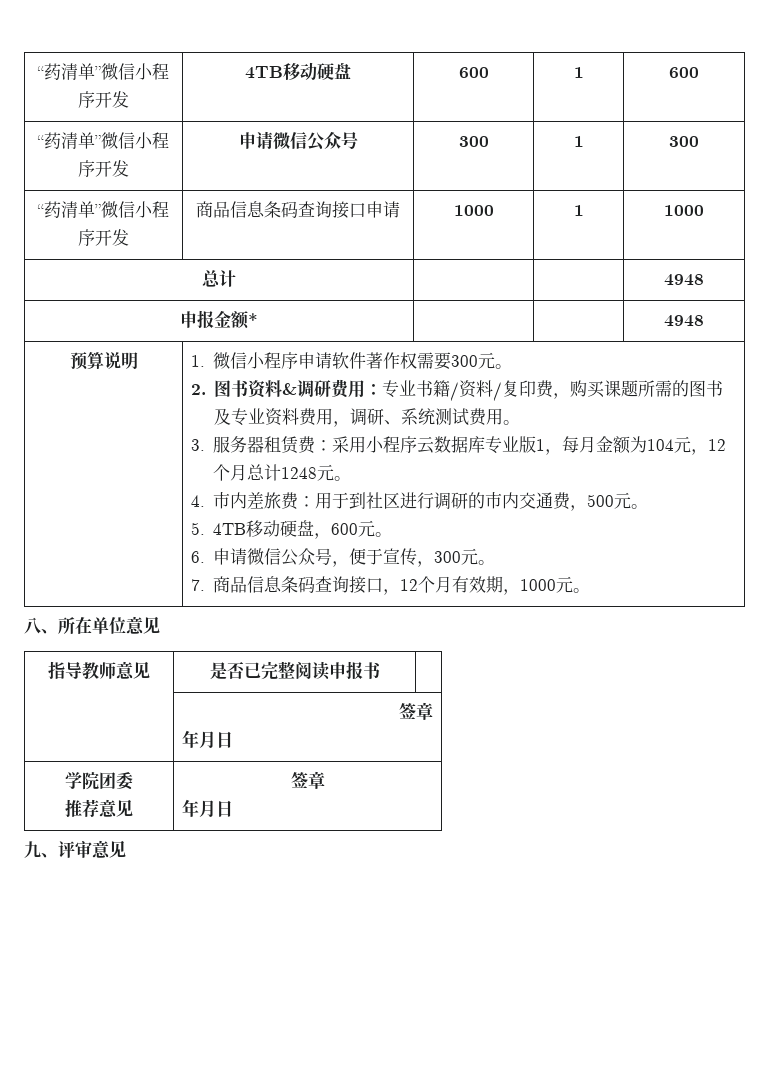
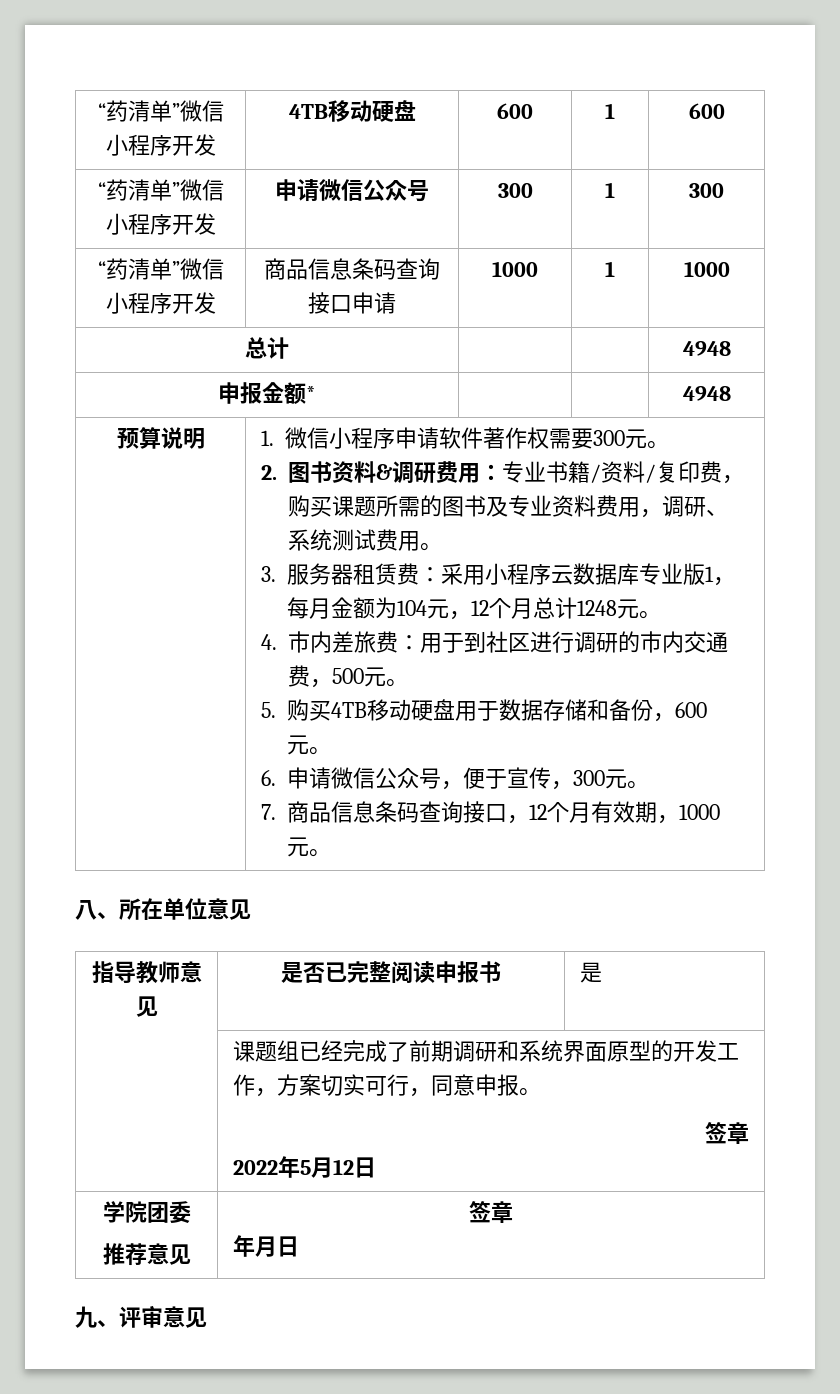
[213,520,315,537] 4TB移动硬盘 -> [286,699,653,721] 购买4TB移动硬盘用于数据存储和备份
[399,702,434,720] [181,730,216,749] // | 签章 // 年月 -> [579,962,602,983] [232,1040,739,1062] [232,1074,541,1097] [705,1122,750,1144] [232,1156,354,1178] 是 // | 课题组已经完成了前期调研和系统界面原型的开发工作，方案切实可行，同意申报。 // 签章 // 2022年5月12

